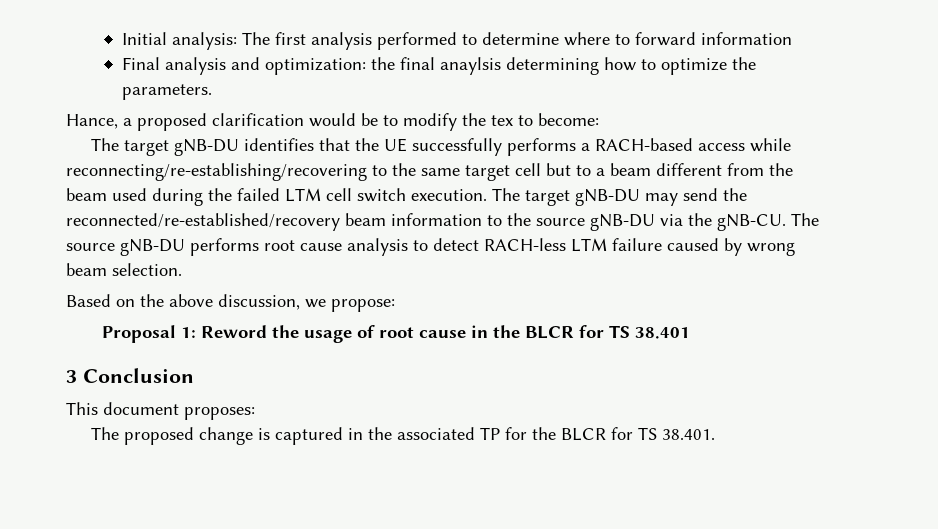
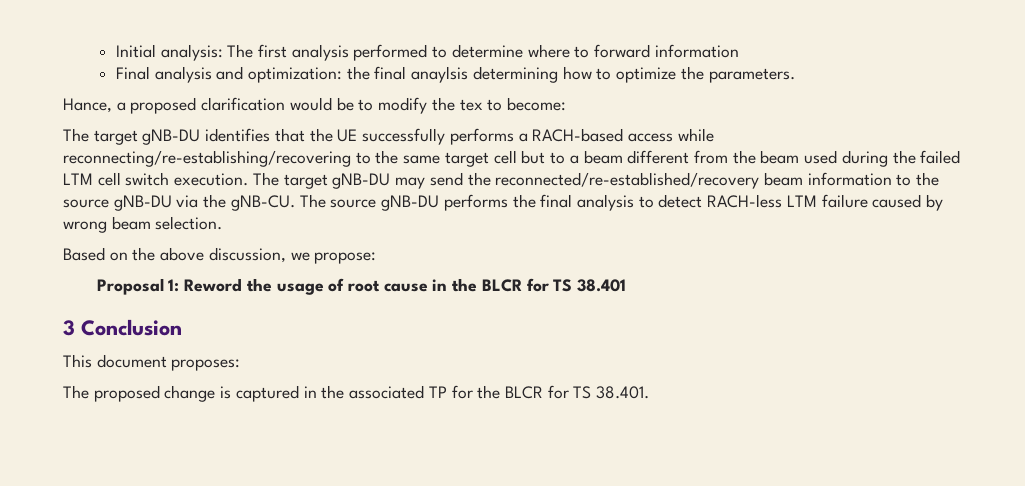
[264,240,342,251] root cause -> [512,194,573,208] the final

